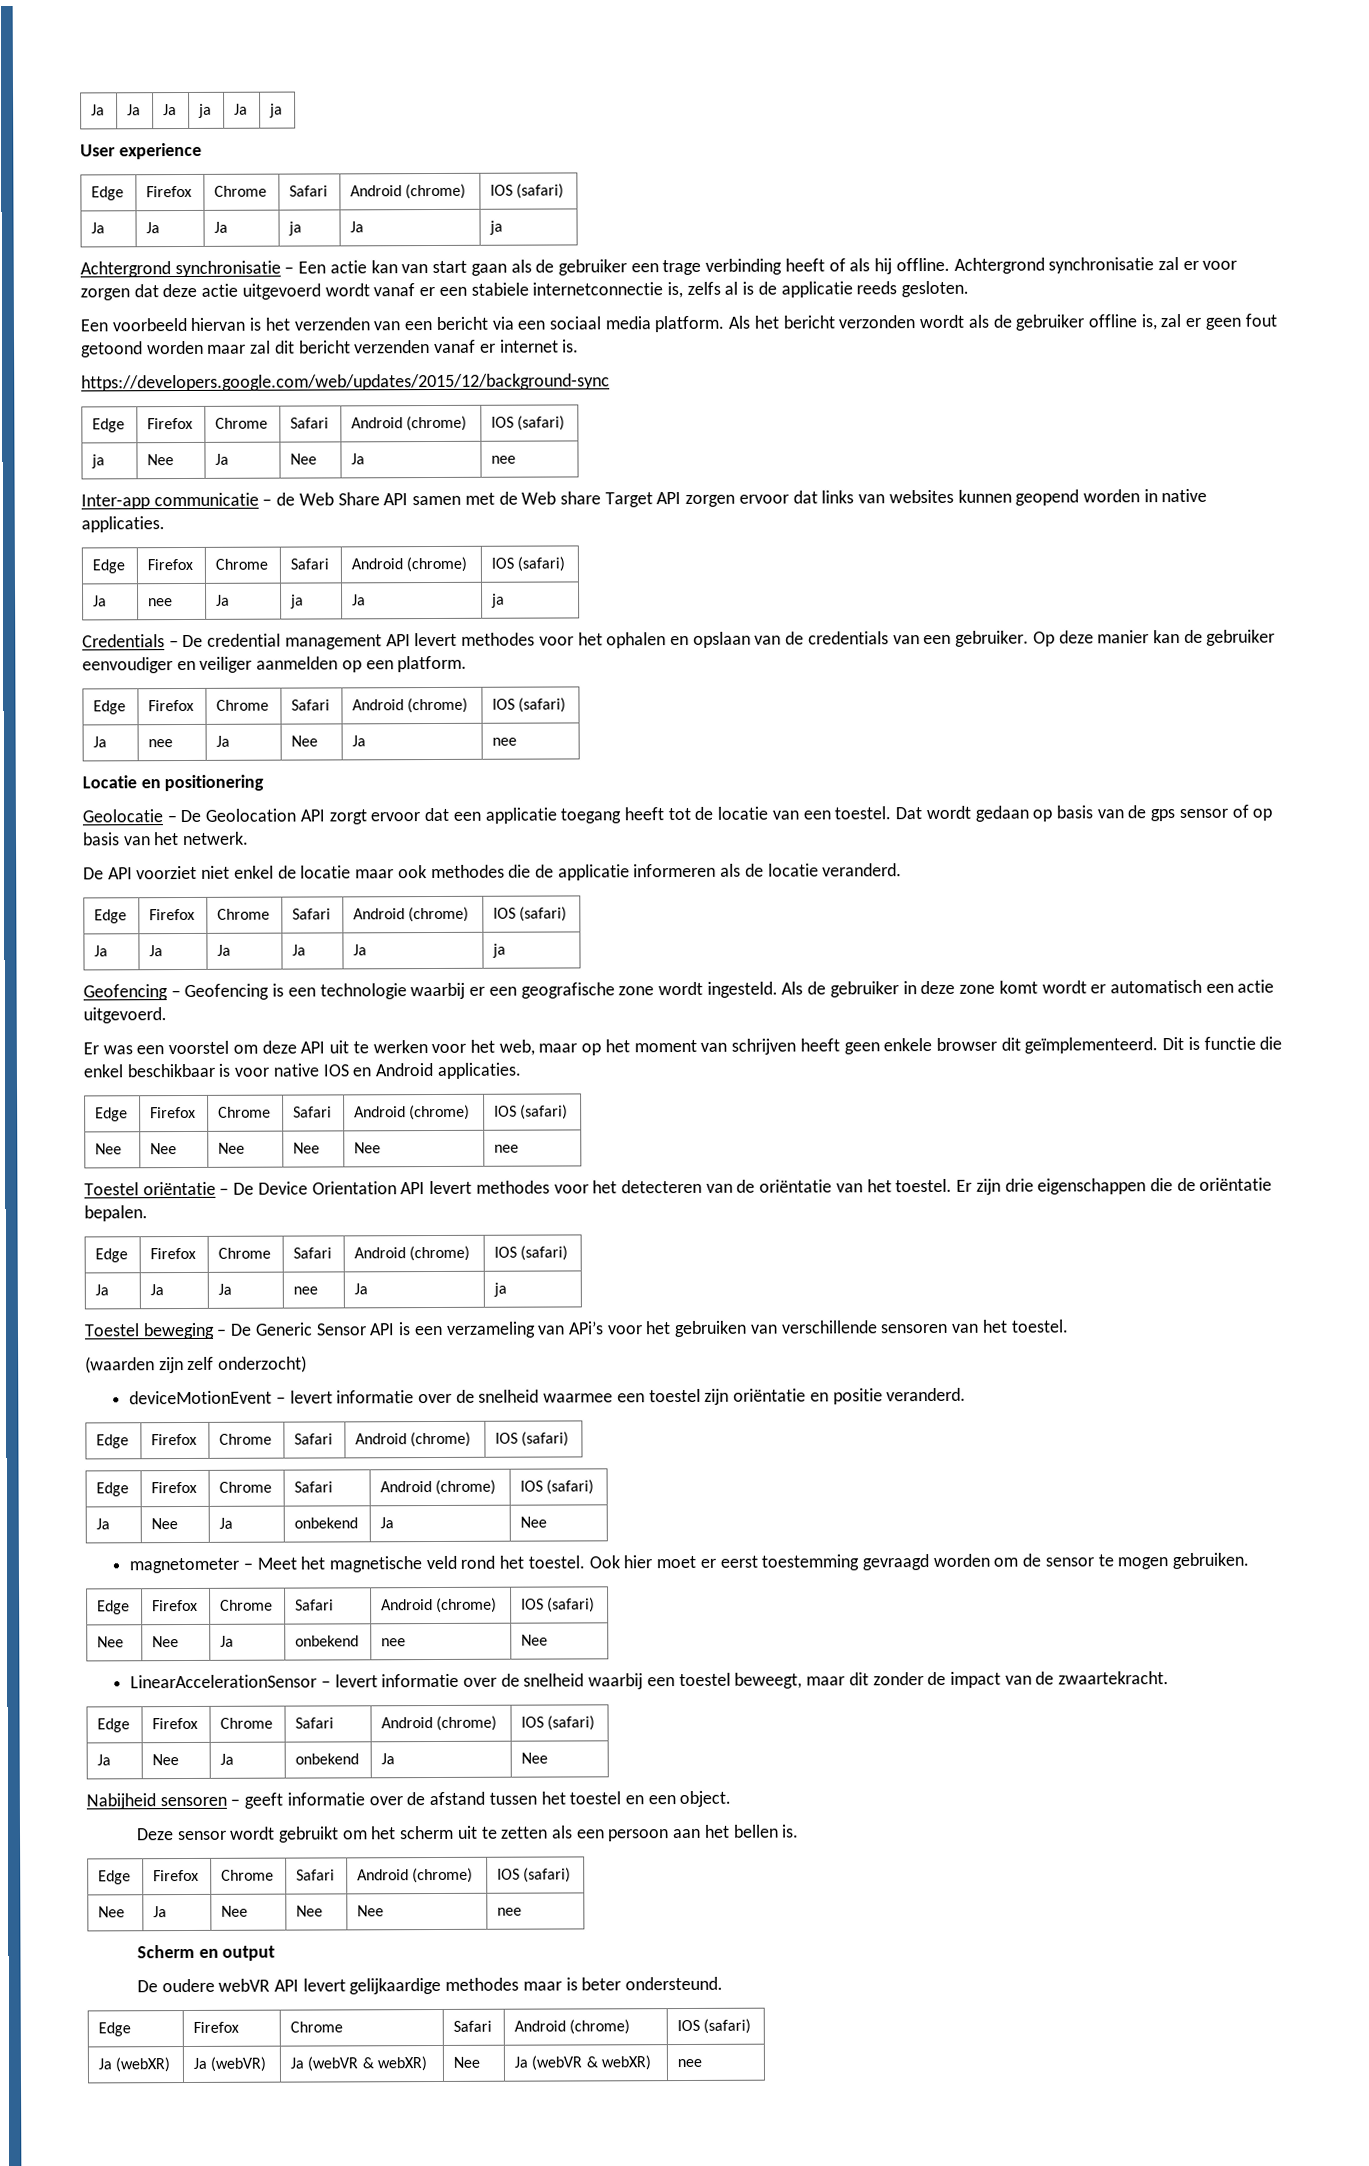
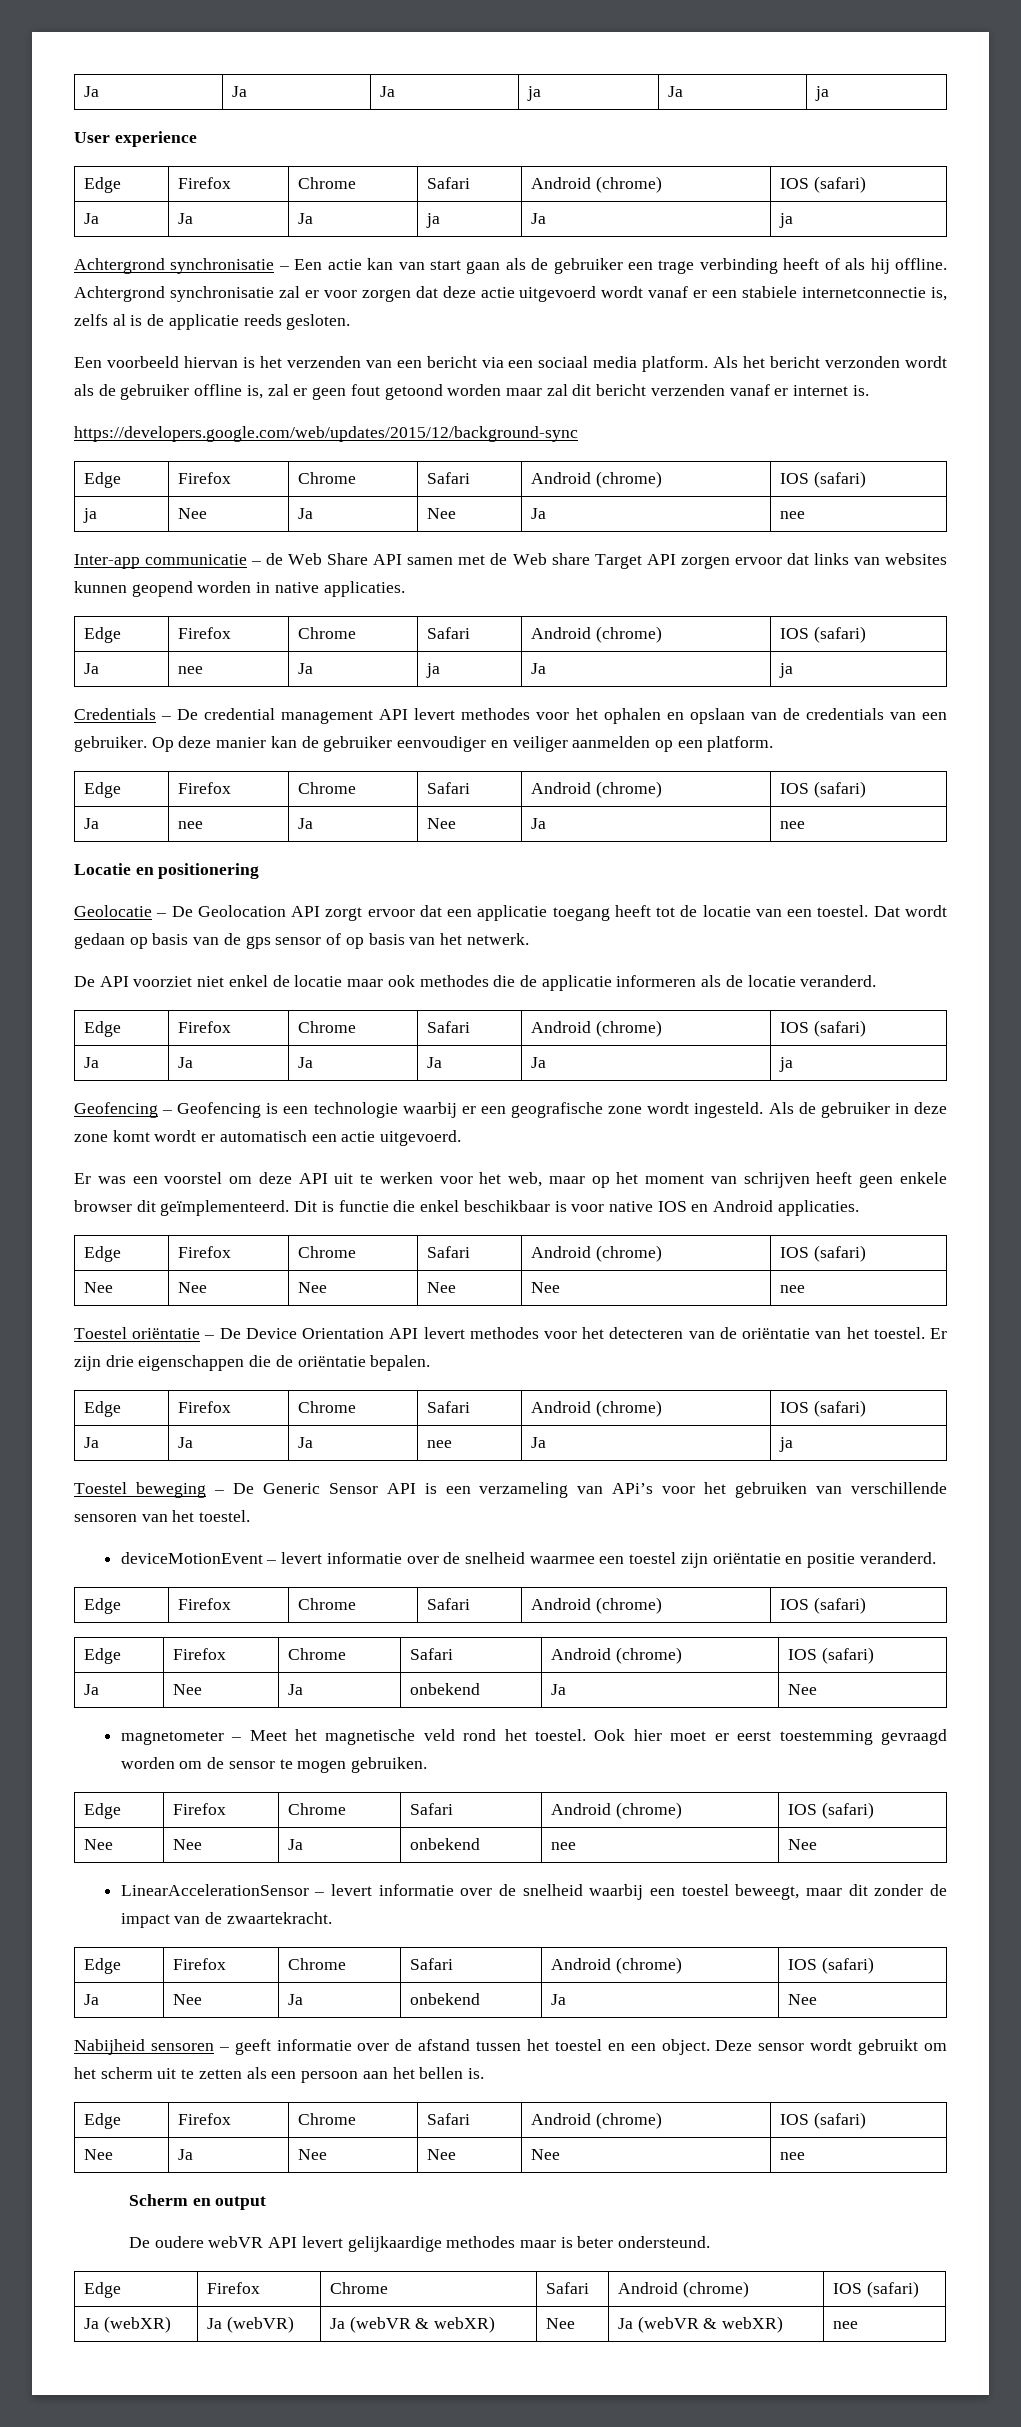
[85,1355,308,1374] // (waarden zijn zelf onderzocht) -> (251, 1516) none
(732, 1799) // -> (710, 2047) none

